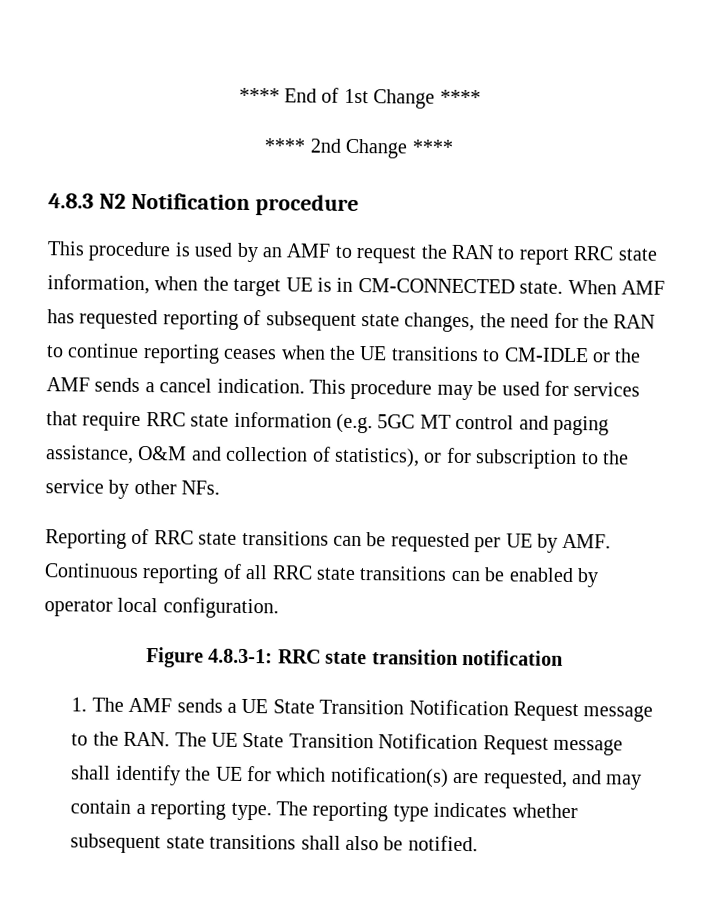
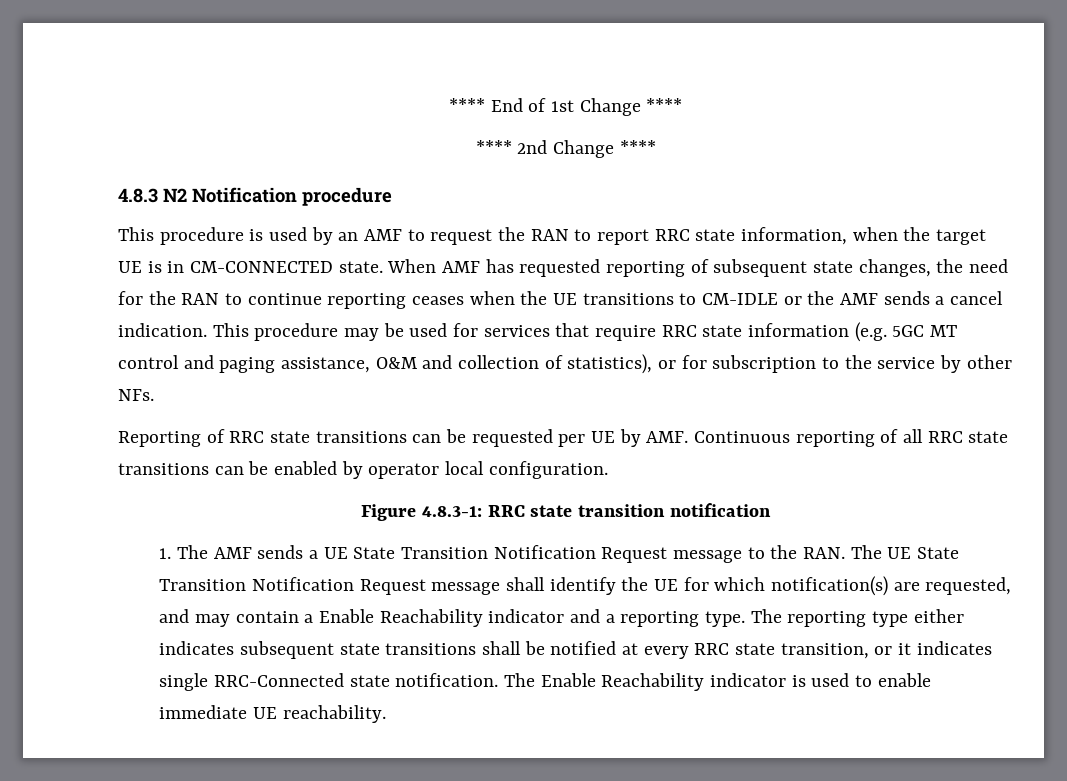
(146, 809) none -> [319,609,615,627] Enable Reachability indicator and a
[433,802,578,819] indicates whether -> [913,609,964,623] [159,641,235,655] either indicates
[344,835,478,852] also be notified. -> [524,641,992,659] [159,673,931,691] [159,705,386,723] be notified at every RRC state transition, or it indicates single RRC-Connected state notification. The Enable Reachability indicator is used to enable immediate UE reachability.

